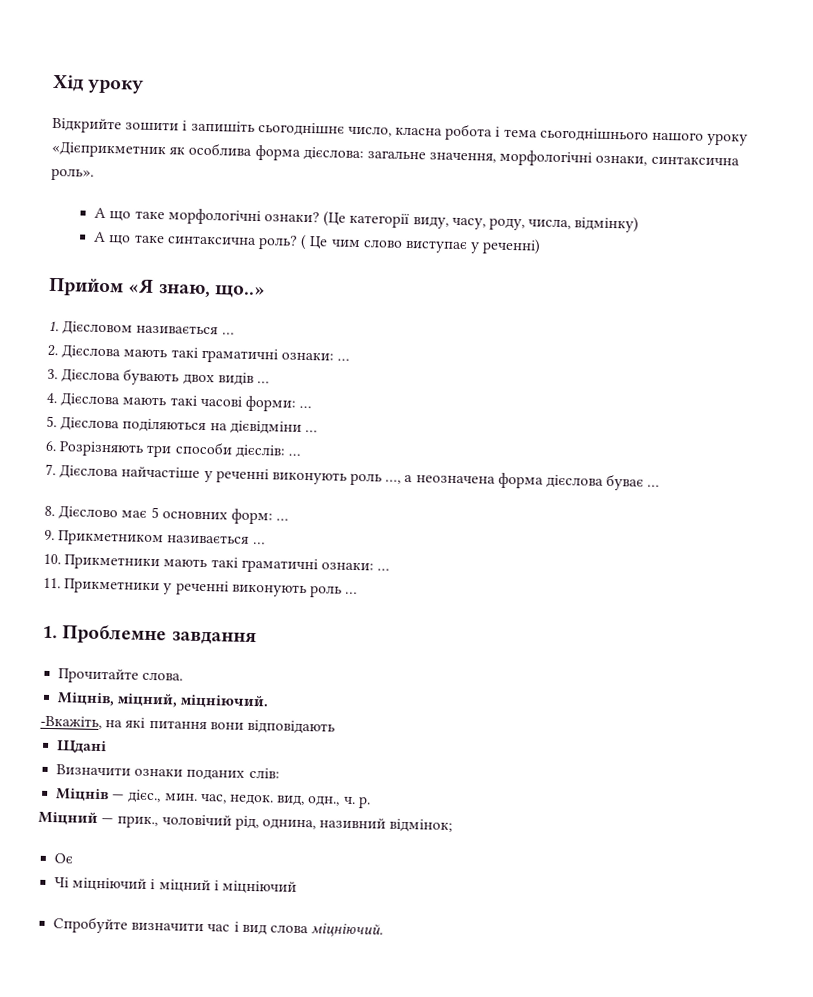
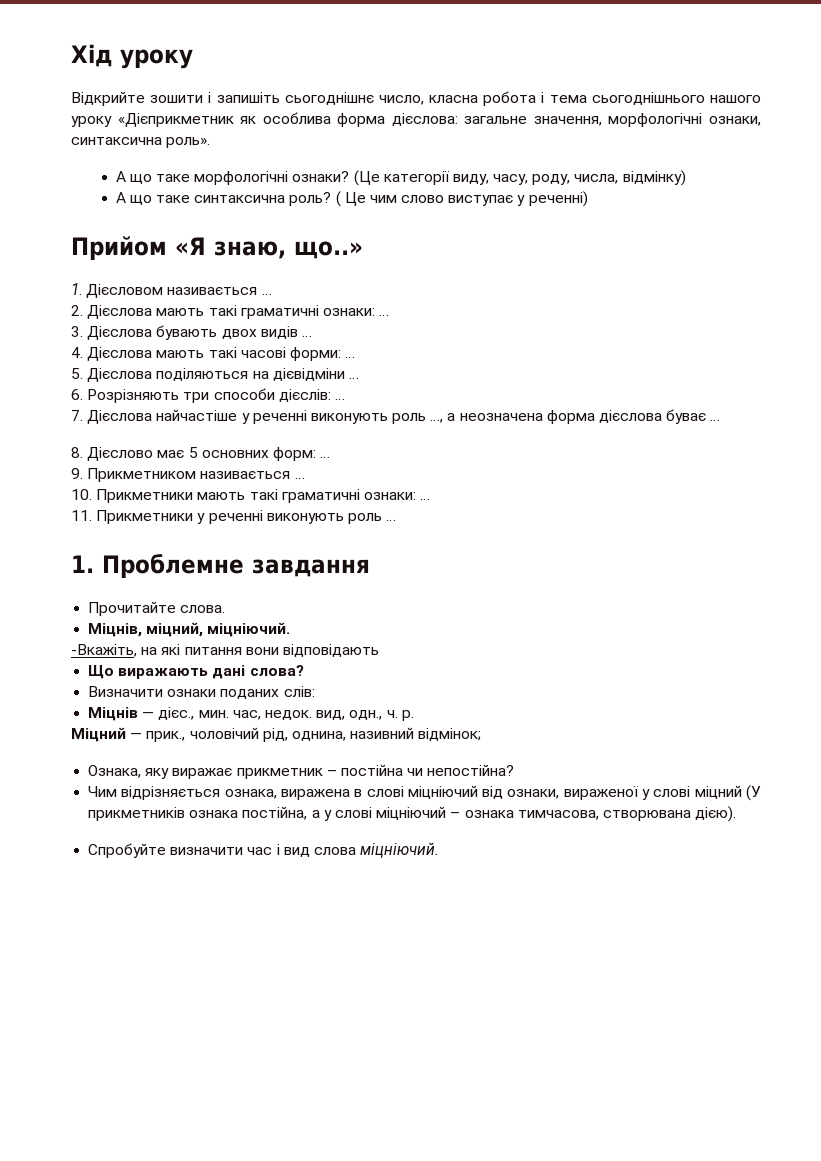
[56,740,108,755] Щдані -> [88,665,304,679] Що виражають дані слова?
[54,853,74,864] [54,877,297,895] Оє // Чі міцніючий і міцний і міцніючий -> [88,764,515,779] [88,785,762,801] [88,806,737,822] Ознака, яку виражає прикметник – постійна чи непостійна? // Чим відрізняється ознака, виражена в слові міцніючий від ознаки, вираженої у слові міцний (У прикметників ознака постійна, а у слові міцніючий – ознака тимчасова, створювана дією).

